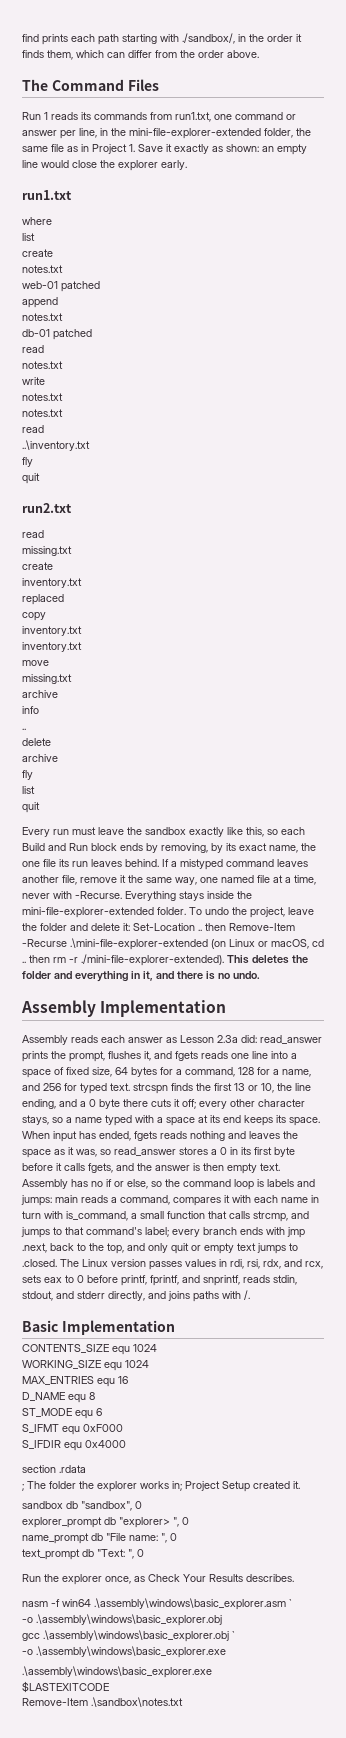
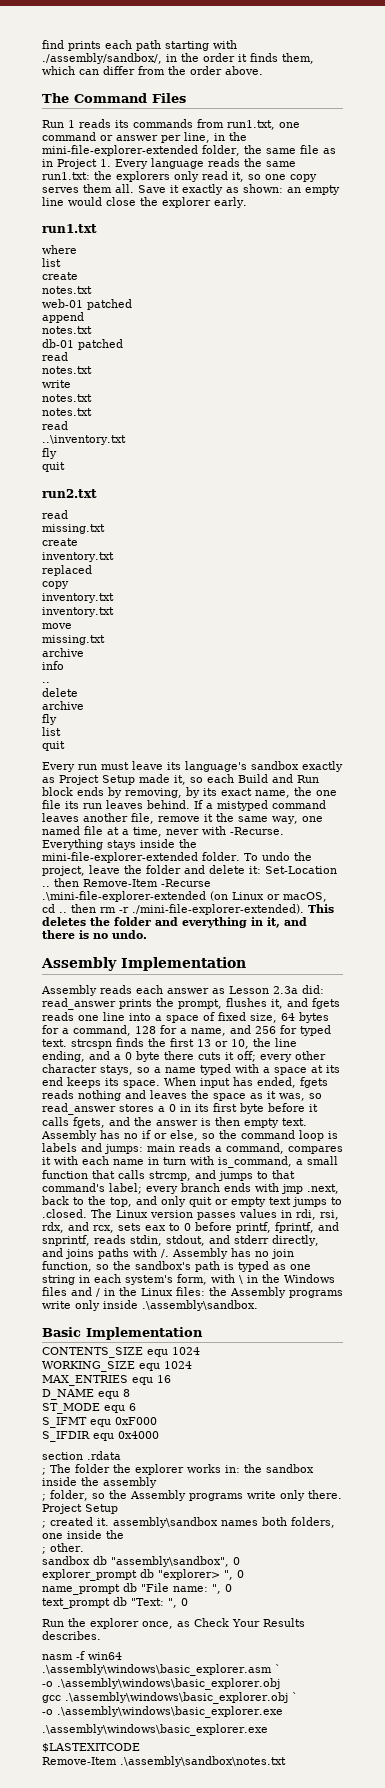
[182,33,235,44] ./sandbox/, -> [42,53,162,64] ./assembly/sandbox/,
(135, 148) none -> [115,158,296,169] [42,171,317,182] [42,184,134,193] Every language reads the same run1.txt: the explorers only read it, so one copy serves them all.
[127,827,264,837] the sandbox exactly like this, -> [167,761,343,772] [42,774,186,785] its language's sandbox exactly as Project Setup made it,
(250, 1295) none -> [172,1248,294,1259] [42,1261,311,1272] [42,1274,335,1285] [42,1287,343,1298] [42,1300,258,1311] Assembly has no join function, so the sandbox's path is typed as one string in each system's form, with \ in the Windows files and / in the Linux files: the Assembly programs write only inside .\assembly\sandbox.
[172,1481,250,1492] in; Project Setup -> [225,1464,314,1473] [42,1477,157,1488] [42,1490,342,1501] [42,1504,118,1514] [42,1521,46,1528] in: the sandbox inside the assembly // ; folder, so the Assembly programs write only there. Project Setup // ;
(300, 1485) none -> [113,1517,335,1528] [42,1530,124,1539] [42,1543,84,1554] assembly\sandbox names both folders, one inside the // ; other.
[81,1501,132,1511] "sandbox", -> [111,1556,229,1567] "assembly\sandbox",
[91,1697,183,1707] .\sandbox\notes.txt -> [120,1756,286,1767] .\assembly\sandbox\notes.txt

